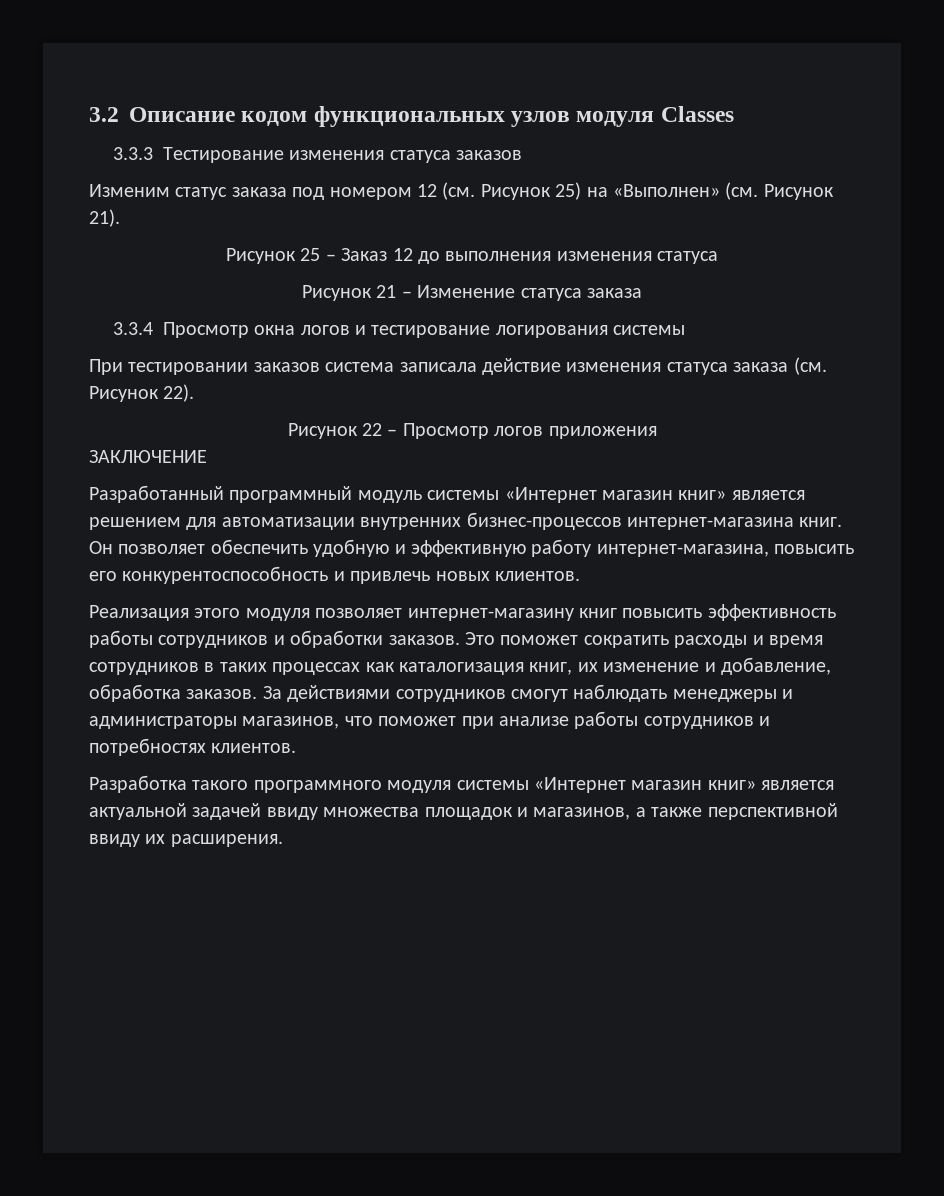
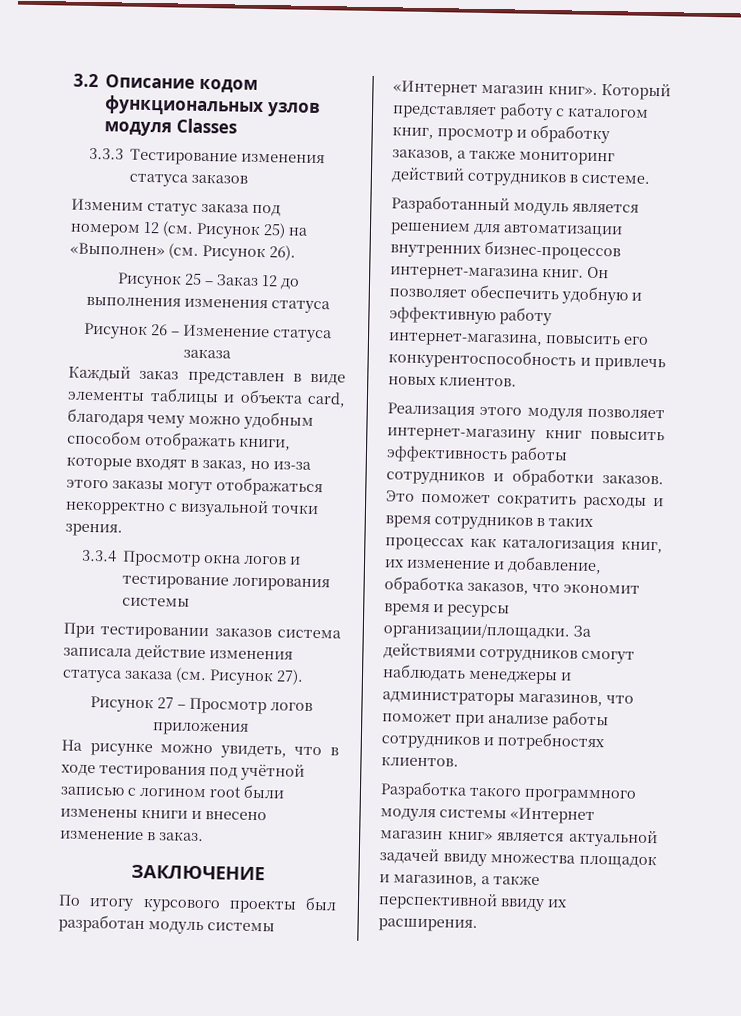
[89,209,120,227] 21). -> [269,245,296,261] 26).
[376,285,397,298] 21 -> [151,324,168,336] 26
(642, 293) none -> [68,365,346,386] [67,388,346,408] [67,408,314,430] [67,430,291,451] [66,456,311,472] [66,477,323,497] [65,499,319,518] [65,523,123,537] // Каждый заказ представлен в виде элементы таблицы и объекта card, благодаря чему можно удобным способом отображать книги, которые входят в заказ, но из-за этого заказы могут отображаться некорректно с визуальной точки зрения.
[163,384,195,402] [287,423,382,439] 22). // Рисунок 22 -> [276,669,304,685] [89,696,174,713] 27). // Рисунок 27
[89,450,207,463] [89,485,727,503] ЗАКЛЮЧЕНИЕ // Разработанный программный модуль системы «Интернет магазин книг» -> [61,739,339,759] [61,763,305,781] [60,784,285,799] [60,808,267,821] [60,830,204,842] [131,864,265,881] [58,894,337,914] [58,914,275,935] [393,80,671,101] [392,102,649,121] [392,124,610,144] [392,148,615,166] [391,167,650,187] [391,195,569,216] На рисунке можно увидеть, что в ходе тестирования под учётной записью с логином root были изменены книги и внесено изменение в заказ. // ЗАКЛЮЧЕНИЕ // По итогу курсового проекты был разработан модуль системы «Интернет магазин книг». Который представляет работу с каталогом книг, просмотр и обработку заказов, а также мониторинг действий сотрудников в системе. // Разработанный модуль
[186,689,258,699] заказов. -> [467,581,640,595] [384,603,510,618] [383,622,570,641] заказов, что экономит время и ресурсы организации/площадки.

